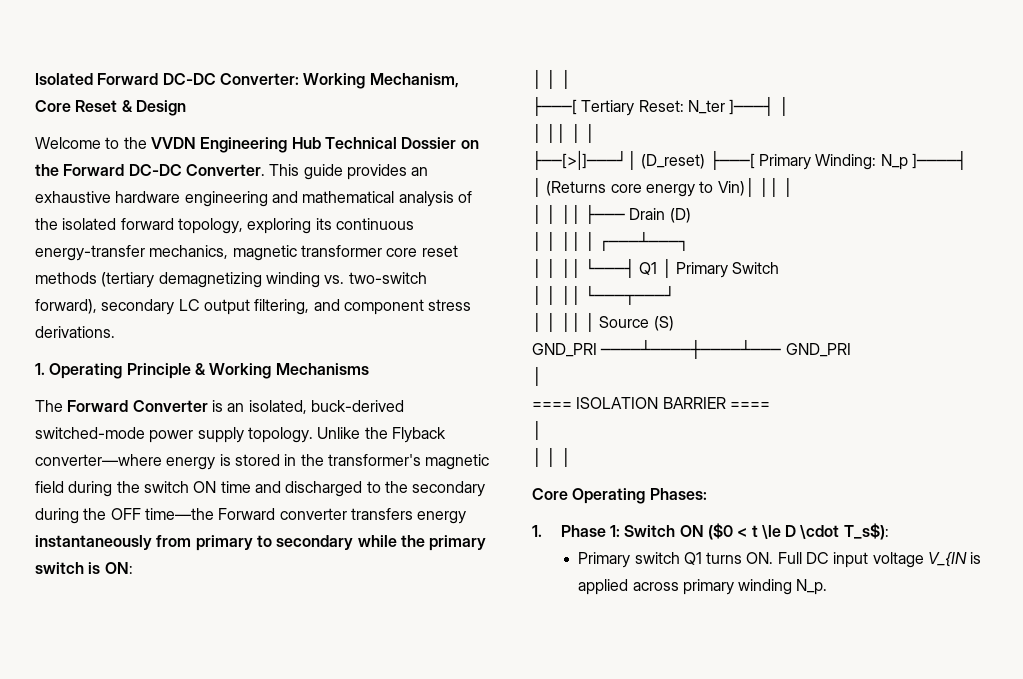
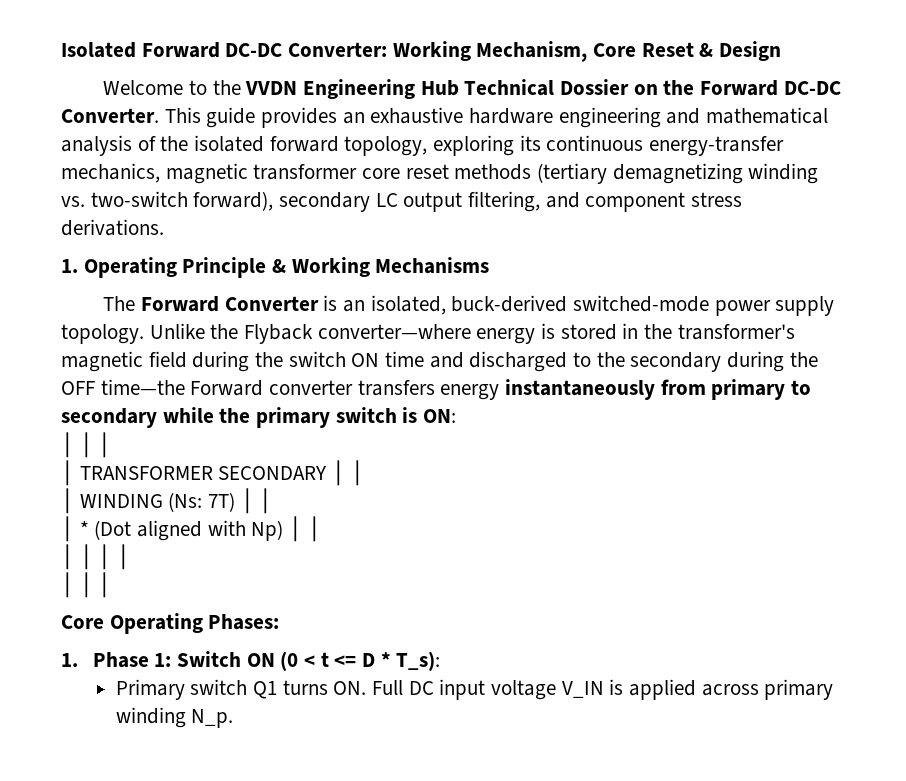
[532,96,789,116] [532,123,595,143] [532,150,967,170] [532,177,794,197] [532,204,691,224] [532,231,690,251] [532,258,780,278] [532,285,675,305] [532,312,674,332] [532,339,851,359] [532,366,542,386] [532,397,770,409] ├───[ Tertiary Reset: N_ter ]───┤ │ // │ ││ │ │ // ├──[>|]───┘│ (D_reset) ├───[ Primary Winding: N_p ]────┤ // │ (Returns core energy to Vin)│ ││ │ // │ │ ││ ├─── Drain (D) // │ │ ││ │ ┌───┴───┐ // │ │ ││ └───┤ Q1 │ Primary Switch // │ │ ││ └───┬───┘ // │ │ ││ │ Source (S) // GND_PRI ────┴────┼────┴─── GND_PRI // │ // ==== ISOLATION BARRIER ==== // -> [61,460,364,486] [61,488,273,514] [61,516,321,542] [61,544,112,570] │ TRANSFORMER SECONDARY │ │ // │ WINDING (Ns: 7T) │ │ // │ * (Dot aligned with Np) │ │ // │ │ │
[707,523,733,540] ($0 -> [280,651,299,671] (0
[761,523,889,540] \le D \cdot T_s$): -> [334,651,441,671] <= D * T_s):
[928,551,968,567] V_{IN -> [561,681,604,698] V_IN

